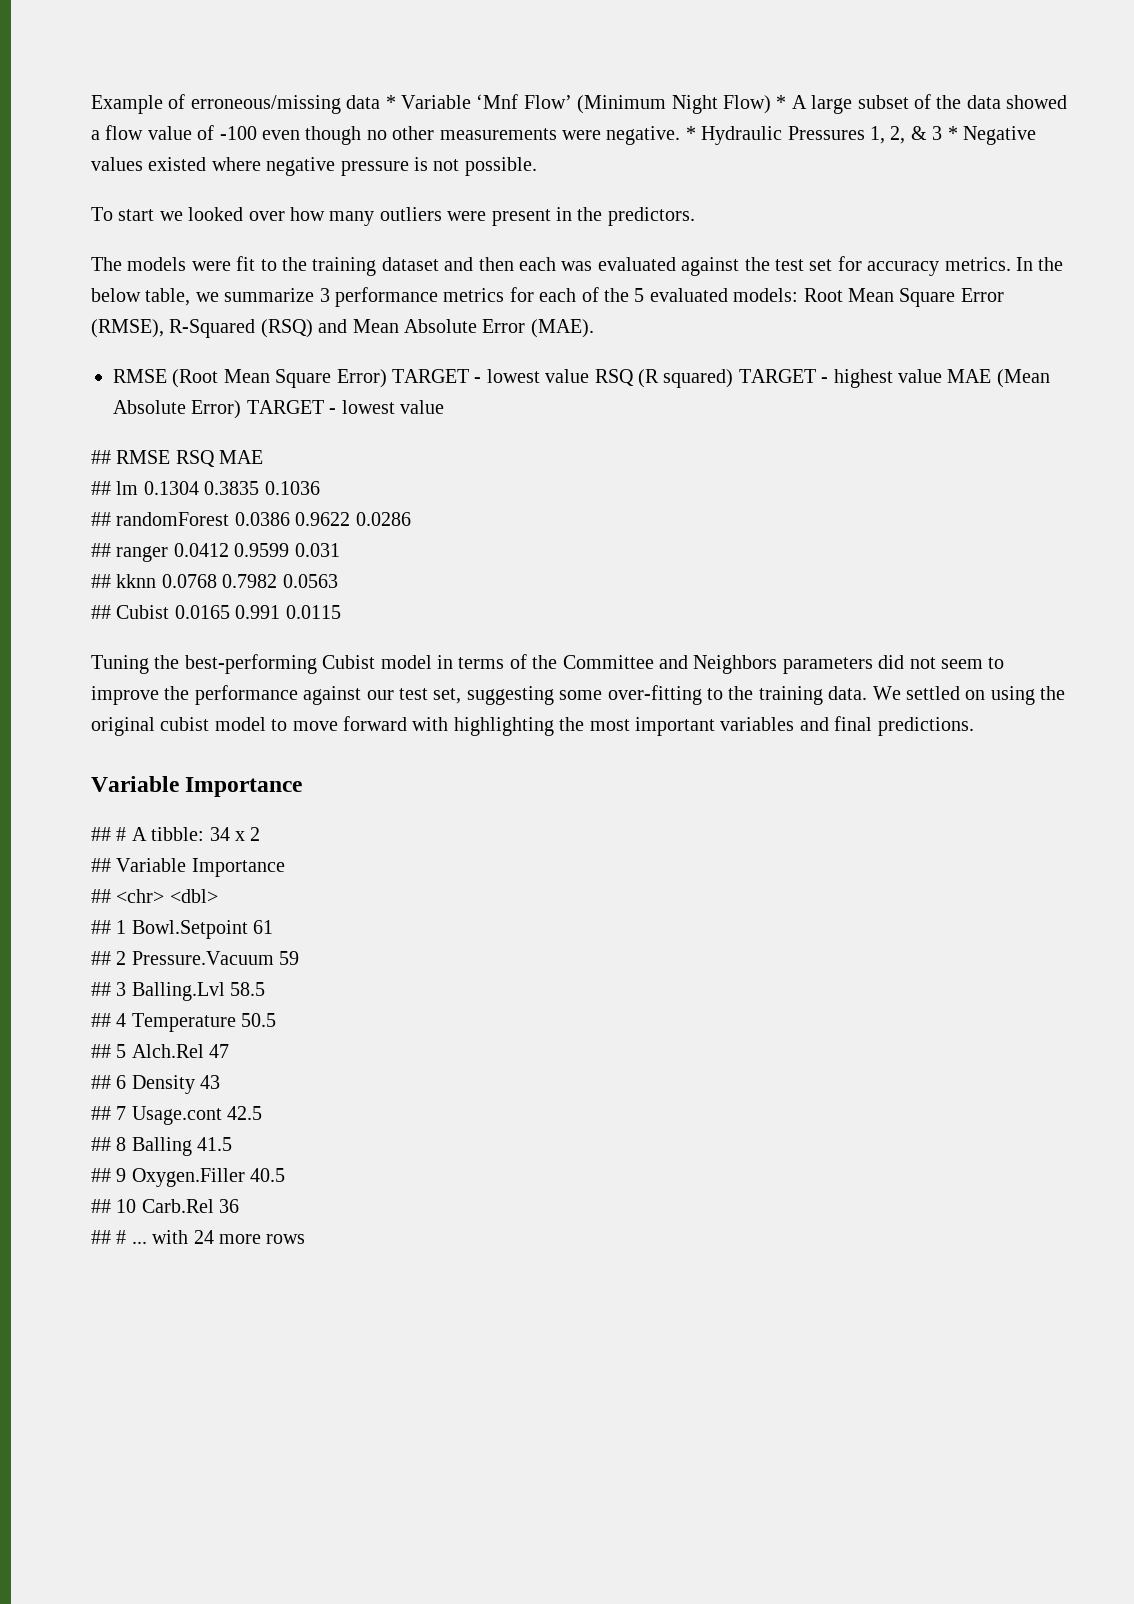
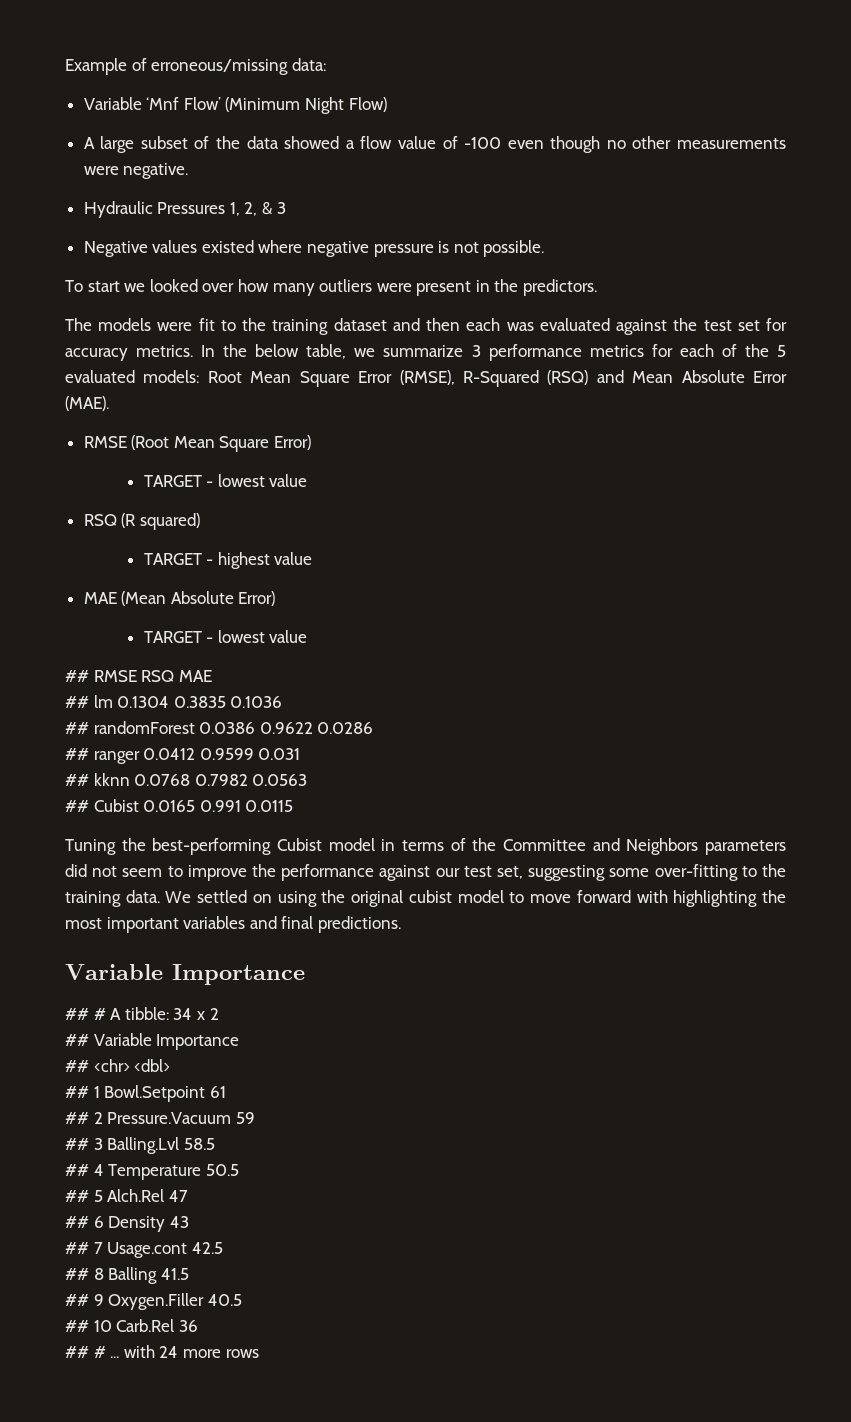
[346,95,396,109] data * -> [291,58,326,71] data: //
[776,95,787,109] * -> (387, 104) //
[685,126,696,140] * -> (189, 171) //
[947,126,958,140] * -> (286, 208) //
[392,369,590,383] TARGET - lowest value -> [143,474,308,487] // TARGET - lowest value //
(734, 378) none -> (200, 521) //
(942, 376) none -> (313, 558) //
(242, 409) none -> (276, 598) //

